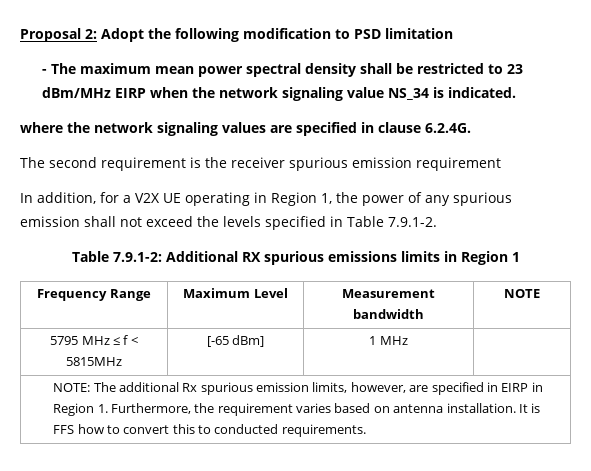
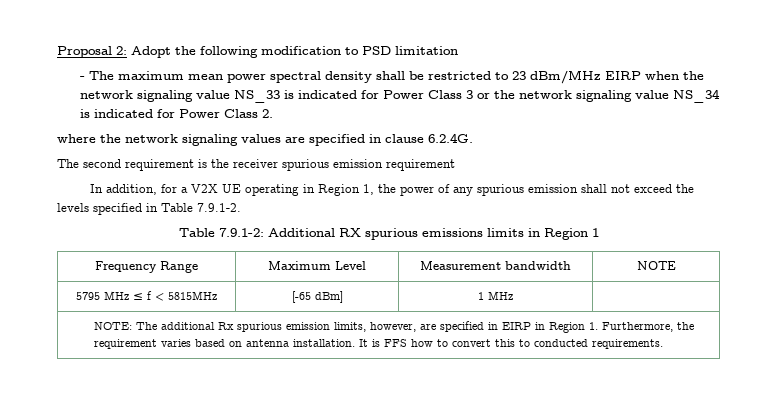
[388,87,517,100] NS_34 is indicated. -> [233,89,720,103] [79,109,273,118] NS_33 is indicated for Power Class 3 or the network signaling value NS_34 is indicated for Power Class 2.

